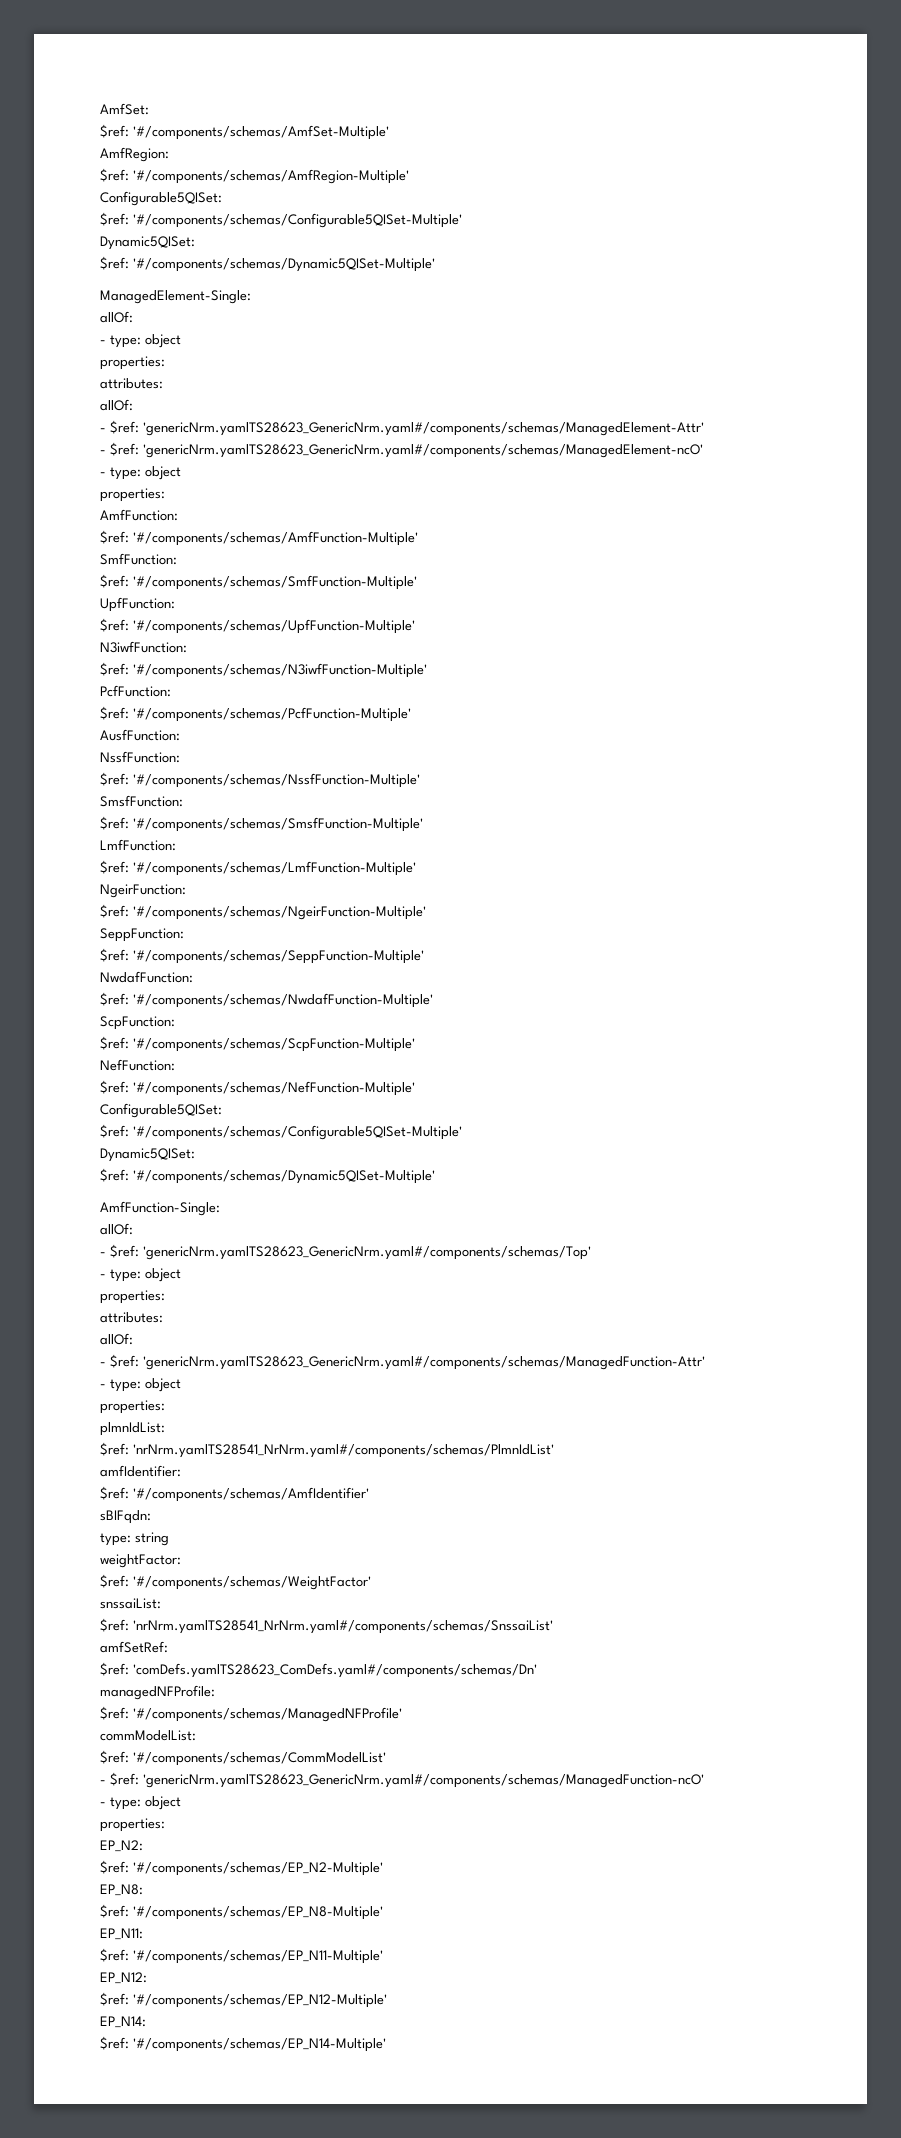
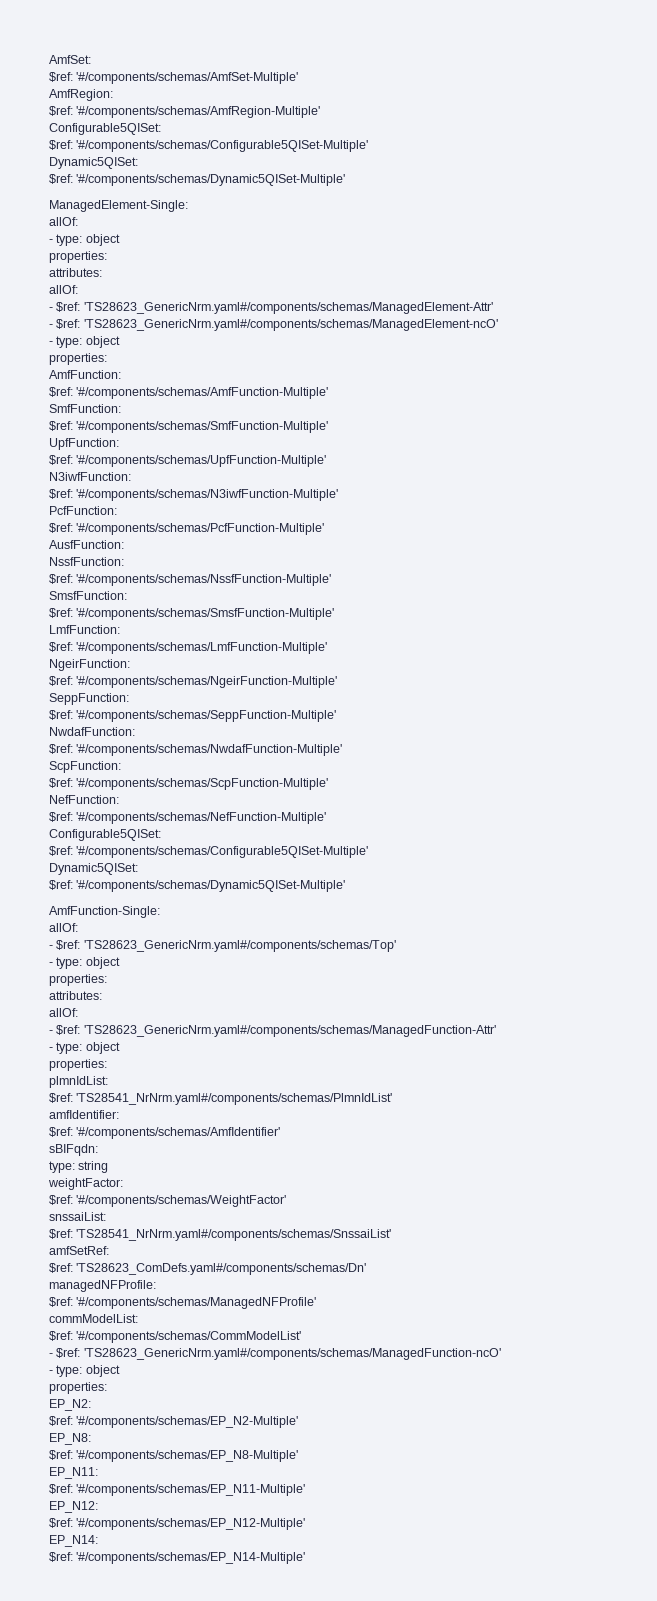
[143,422,704,436] [100,442,703,458] 'genericNrm.yamlTS28623_GenericNrm.yaml#/components/schemas/ManagedElement-Attr' // - $ref: 'genericNrm.yamlTS28623_GenericNrm.yaml#/components/schemas/ManagedElement-ncO' -> [83,302,493,314] [49,319,498,331] 'TS28623_GenericNrm.yaml#/components/schemas/ManagedElement-Attr' // - $ref: 'TS28623_GenericNrm.yaml#/components/schemas/ManagedElement-ncO'
[143,1246,591,1260] [100,1268,181,1282] [100,1290,165,1304] [100,1312,163,1323] [100,1333,133,1345] [100,1354,705,1370] 'genericNrm.yamlTS28623_GenericNrm.yaml#/components/schemas/Top' // - type: object // properties: // attributes: // allOf: // - $ref: 'genericNrm.yamlTS28623_GenericNrm.yaml#/components/schemas/ManagedFunction-Attr' -> [83,940,396,952] [49,957,120,969] [49,974,107,986] [49,991,102,1000] [49,1008,78,1017] [49,1025,496,1037] 'TS28623_GenericNrm.yaml#/components/schemas/Top' // - type: object // properties: // attributes: // allOf: // - $ref: 'TS28623_GenericNrm.yaml#/components/schemas/ManagedFunction-Attr'
[133,1444,554,1458] 'nrNrm.yamlTS28541_NrNrm.yaml#/components/schemas/PlmnIdList' -> [76,1093,393,1105] 'TS28541_NrNrm.yaml#/components/schemas/PlmnIdList'
[133,1620,553,1634] 'nrNrm.yamlTS28541_NrNrm.yaml#/components/schemas/SnssaiList' -> [76,1229,392,1241] 'TS28541_NrNrm.yaml#/components/schemas/SnssaiList'
[133,1663,537,1678] 'comDefs.yamlTS28623_ComDefs.yaml#/components/schemas/Dn' -> [76,1263,367,1275] 'TS28623_ComDefs.yaml#/components/schemas/Dn'
[143,1774,704,1788] 'genericNrm.yamlTS28623_GenericNrm.yaml#/components/schemas/ManagedFunction-ncO' -> [83,1348,501,1360] 'TS28623_GenericNrm.yaml#/components/schemas/ManagedFunction-ncO'

